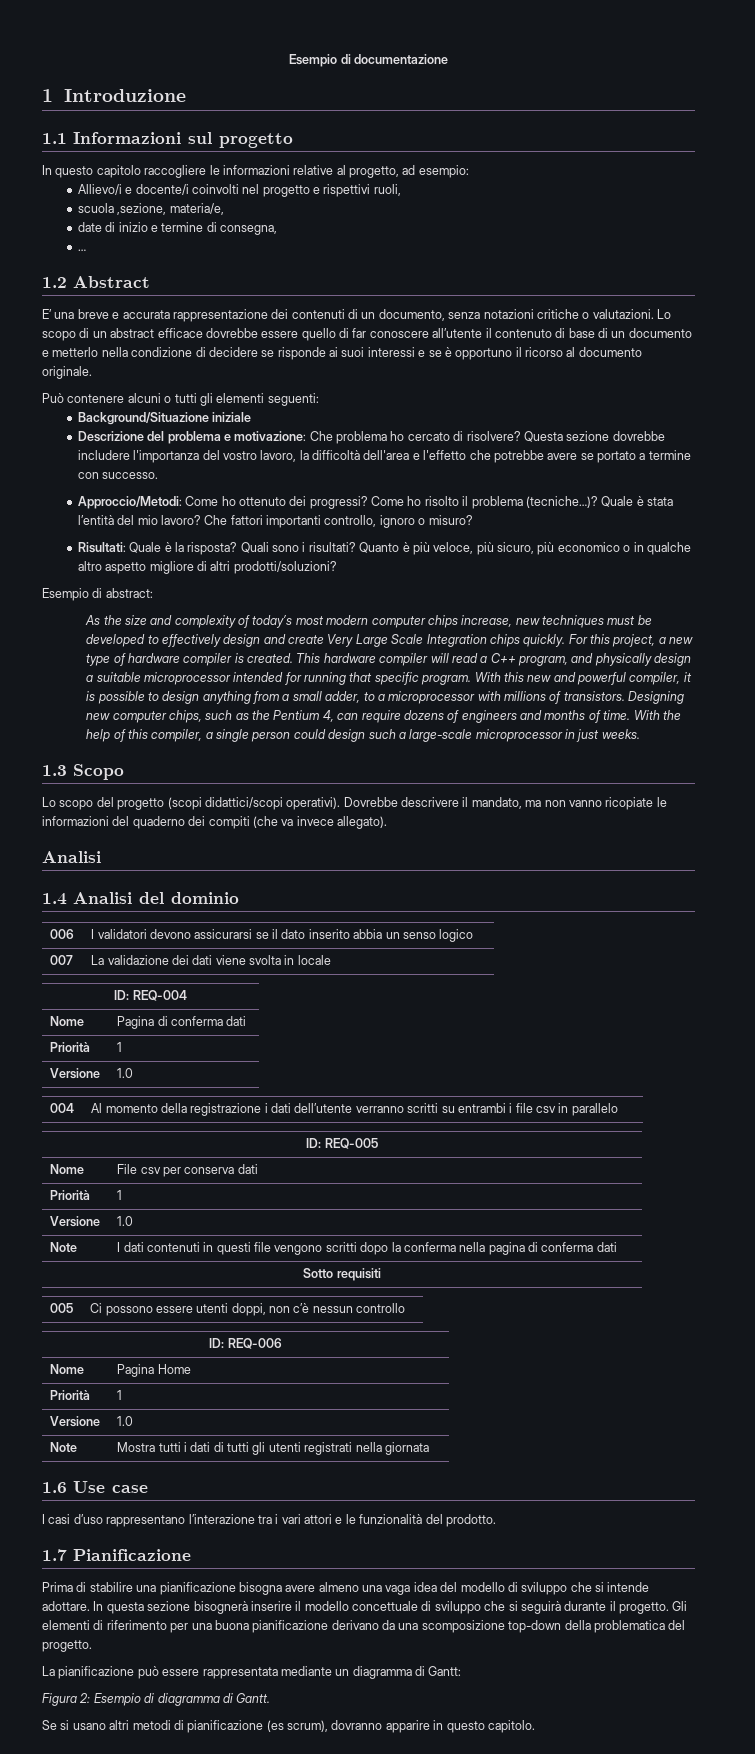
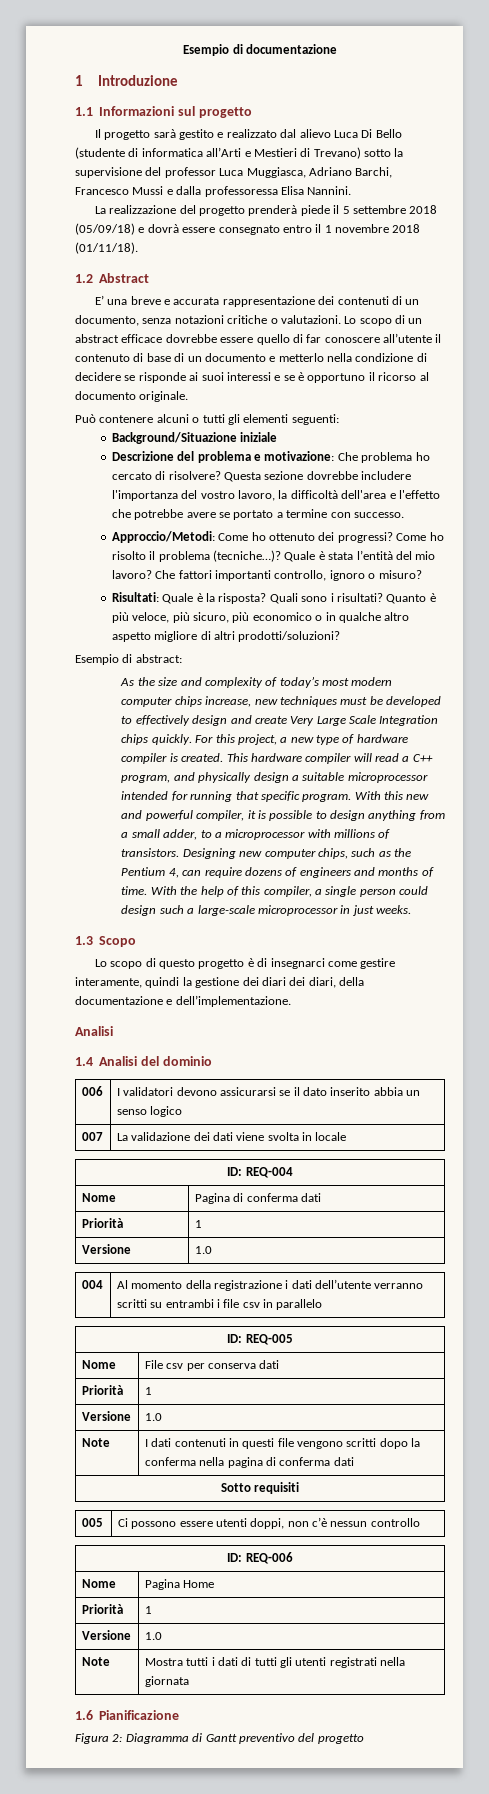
[42,165,469,178] [77,184,401,197] [77,203,224,215] [77,222,278,235] [77,249,86,251] In questo capitolo raccogliere le informazioni relative al progetto, ad esempio: // Allievo/i e docente/i coinvolti nel progetto e rispettivi ruoli, // scuola ,sezione, materia/e, // date di inizio e termine di consegna, // … -> [94,129,402,140] [75,147,404,159] [75,167,393,178] [75,186,352,197] [94,205,438,216] [75,223,421,235] [75,242,138,254] Il progetto sarà gestito e realizzato dal alievo Luca Di Bello (studente di informatica all’Arti e Mestieri di Trevano) sotto la supervisione del professor Luca Muggiasca, Adriano Barchi, Francesco Mussi e dalla professoressa Elisa Nannini. // La realizzazione del progetto prenderà piede il 5 settembre 2018 (05/09/18) e dovrà essere consegnato entro il 1 novembre 2018 (01/11/18).
[96,797,667,810] [42,816,387,829] del progetto (scopi didattici/scopi operativi). Dovrebbe descrivere il mandato, ma non vanno ricopiate le informazioni del quaderno dei compiti (che va invece allegato). -> [145,958,396,969] [75,977,364,988] [75,995,291,1007] di questo progetto è di insegnarci come gestire interamente, quindi la gestione dei diari dei diari, della documentazione e dell’implementazione.
[73,1481,149,1493] [42,1514,496,1527] [42,1549,192,1561] [42,1582,650,1595] [42,1601,688,1614] [42,1620,686,1633] [42,1640,92,1652] [42,1666,462,1679] [42,1693,271,1706] [42,1720,535,1733] Use case // I casi d’uso rappresentano l’interazione tra i vari attori e le funzionalità del prodotto. // 1.7 Pianificazione // Prima di stabilire una pianificazione bisogna avere almeno una vaga idea del modello di sviluppo che si intende adottare. In questa sezione bisognerà inserire il modello concettuale di sviluppo che si seguirà durante il progetto. Gli elementi di riferimento per una buona pianificazione derivano da una scomposizione top-down della problematica del progetto. // La pianificazione può essere rappresentata mediante un diagramma di Gantt: // Figura 2: Esempio di diagramma di Gantt. // Se si usano altri metodi di pianificazione (es scrum), dovranno apparire in questo capitolo. -> [99,1710,180,1720] [75,1733,364,1744] Pianificazione // Figura 2: Diagramma di Gantt preventivo del progetto

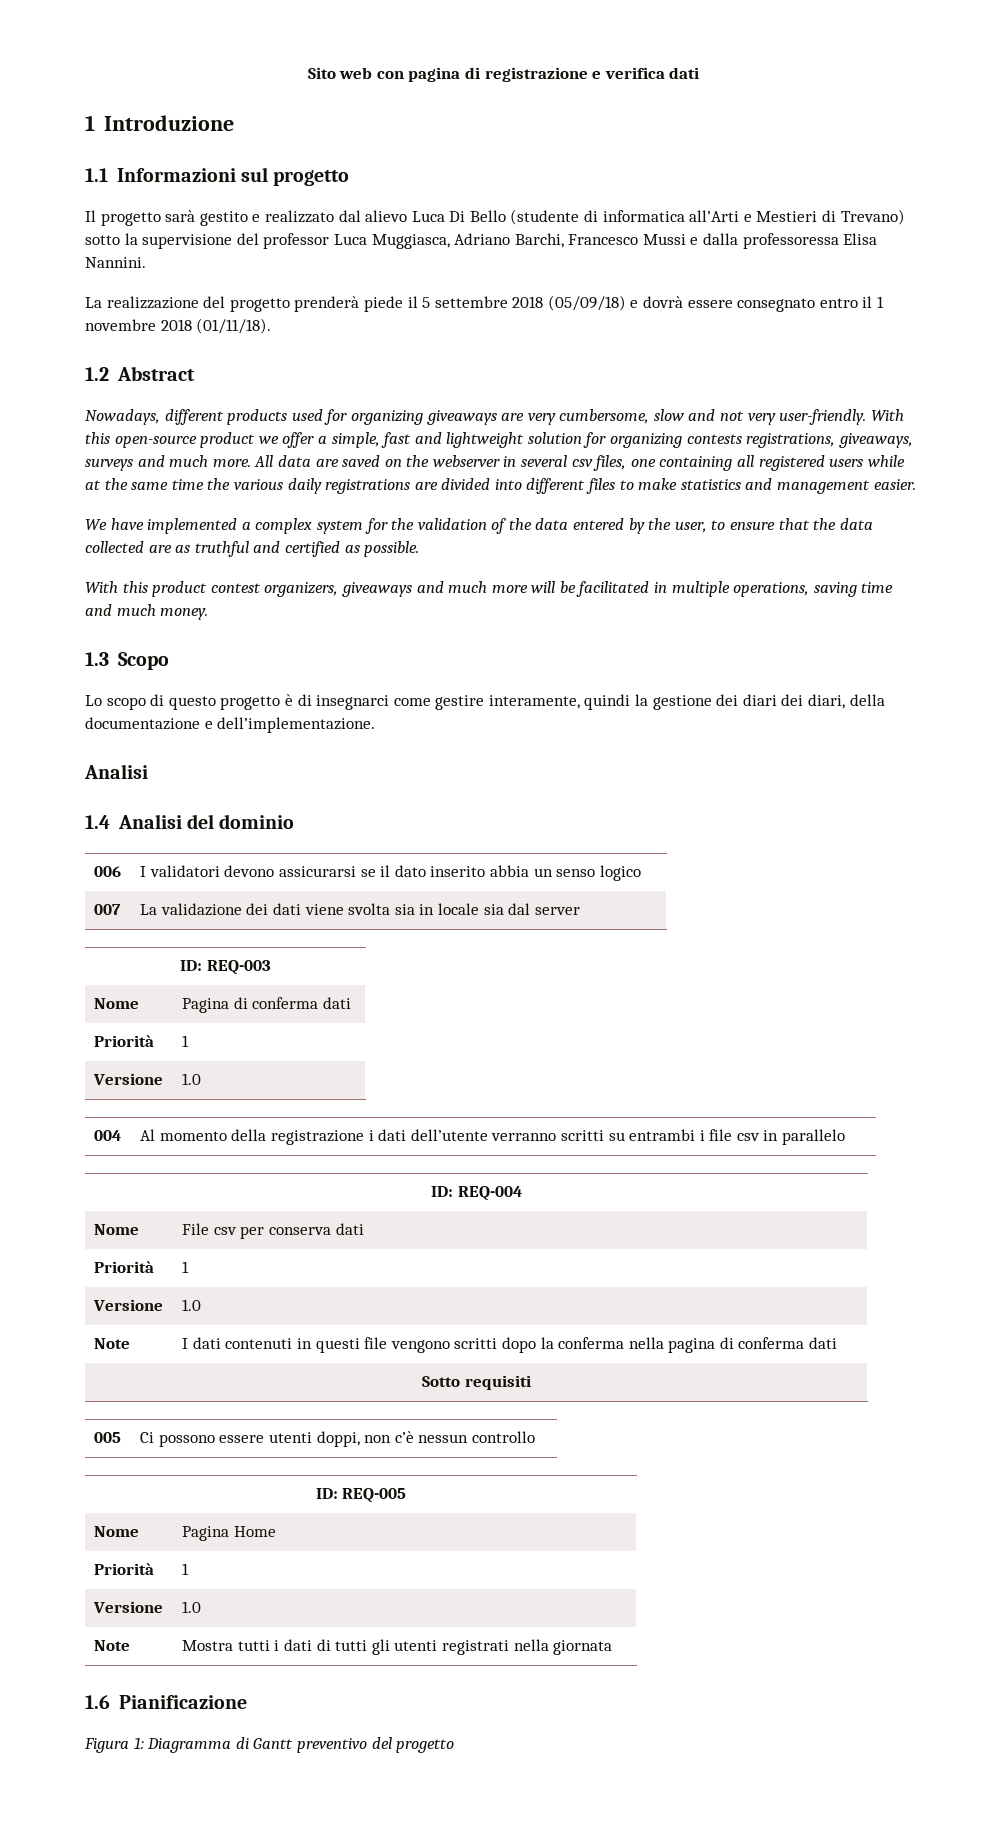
[183,44,337,56] Esempio di documentazione -> [307,67,700,82] Sito web con pagina di registrazione e verifica dati
[94,295,420,307] [75,315,423,326] [75,333,442,345] [75,353,427,362] [75,372,429,383] [75,391,189,402] [75,414,339,425] [111,432,278,444] [111,451,430,463] [111,471,412,482] [111,490,440,501] [111,509,404,520] [111,531,444,543] [111,550,436,562] [111,570,422,581] [111,592,436,604] [111,612,410,623] [111,631,341,642] [75,654,182,665] [120,676,393,688] [121,696,442,707] [121,715,439,726] [121,734,408,745] [121,753,433,764] [121,772,428,783] [121,791,430,802] [121,810,445,821] [121,829,391,840] [121,848,412,859] [121,867,434,878] [121,886,429,897] [121,905,412,916] E’ una breve e accurata rappresentazione dei contenuti di un documento, senza notazioni critiche o valutazioni. Lo scopo di un abstract efficace dovrebbe essere quello di far conoscere all’utente il contenuto di base di un documento e metterlo nella condizione di decidere se risponde ai suoi interessi e se è opportuno il ricorso al documento originale. // Può contenere alcuni o tutti gli elementi seguenti: // Background/Situazione iniziale // Descrizione del problema e motivazione: Che problema ho cercato di risolvere? Questa sezione dovrebbe includere l'importanza del vostro lavoro, la difficoltà dell'area e l'effetto che potrebbe avere se portato a termine con successo. // Approccio/Metodi: Come ho ottenuto dei progressi? Come ho risolto il problema (tecniche…)? Quale è stata l’entità del mio lavoro? Che fattori importanti controllo, ignoro o misuro? // Risultati: Quale è la risposta? Quali sono i risultati? Quanto è più veloce, più sicuro, più economico o in qualche altro aspetto migliore di altri prodotti/soluzioni? // Esempio di abstract: // As the size and complexity of today’s most modern computer chips increase, new techniques must be developed to effectively design and create Very Large Scale Integration chips quickly. For this project, a new type of hardware compiler is created. This hardware compiler will read a C++ program, and physically design a suitable microprocessor intended for running that specific program. With this new and powerful compiler, it is possible to design anything from a small adder, to a microprocessor with millions of transistors. Designing new computer chips, such as the Pentium 4, can require dozens of engineers and months of time. With the help of this compiler, a single person could design such a large-scale microprocessor in just weeks. -> [85,409,904,425] [85,432,913,448] [85,455,905,471] [85,478,916,494] [85,518,873,534] [85,541,420,557] [85,581,894,597] [85,604,209,620] Nowadays, different products used for organizing giveaways are very cumbersome, slow and not very user-friendly. With this open-source product we offer a simple, fast and lightweight solution for organizing contests registrations, giveaways, surveys and much more. All data are saved on the webserver in several csv files, one containing all registered users while at the same time the various daily registrations are divided into different files to make statistics and management easier. // We have implemented a complex system for the validation of the data entered by the user, to ensure that the data collected are as truthful and certified as possible. // With this product contest organizers, giveaways and much more will be facilitated in multiple operations, saving time and much money.
(299, 1136) none -> [394,904,415,915] sia
[227,1167,293,1178] // ID: REQ-004 -> [483,903,580,915] [180,960,271,975] sia dal server // ID: REQ-003
[245,1334,293,1345] REQ-005 -> [457,1186,522,1201] REQ-004
[245,1552,293,1564] REQ-006 -> [342,1488,407,1503] REQ-005
[112,1734,123,1742] 2: -> [133,1737,144,1749] 1:

